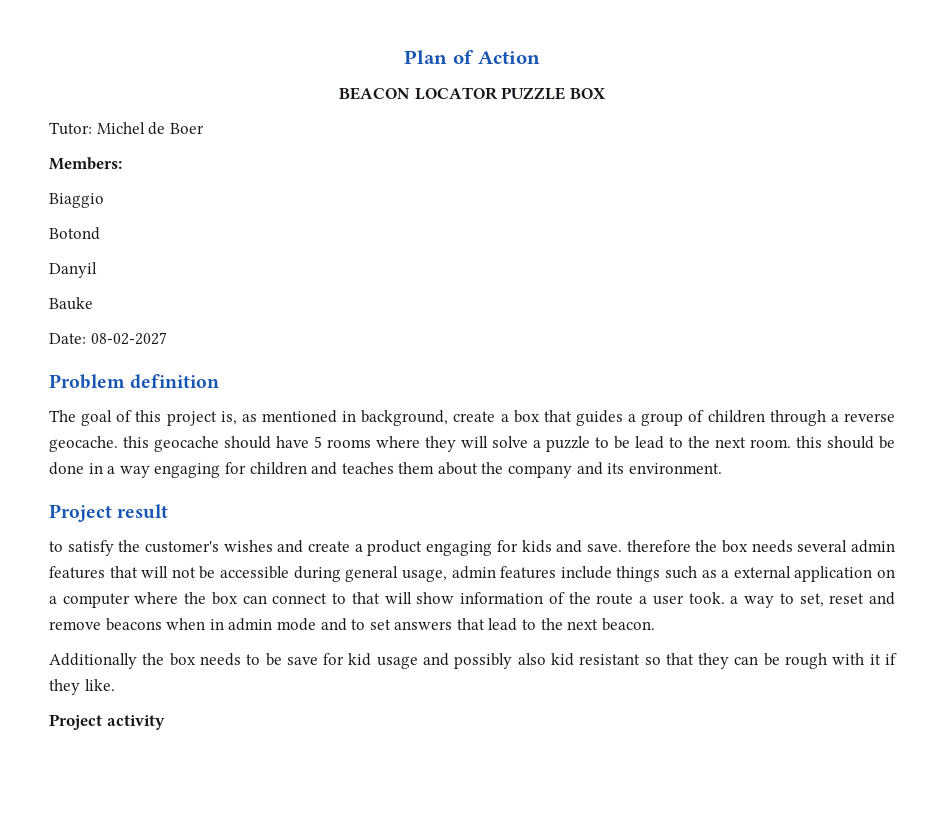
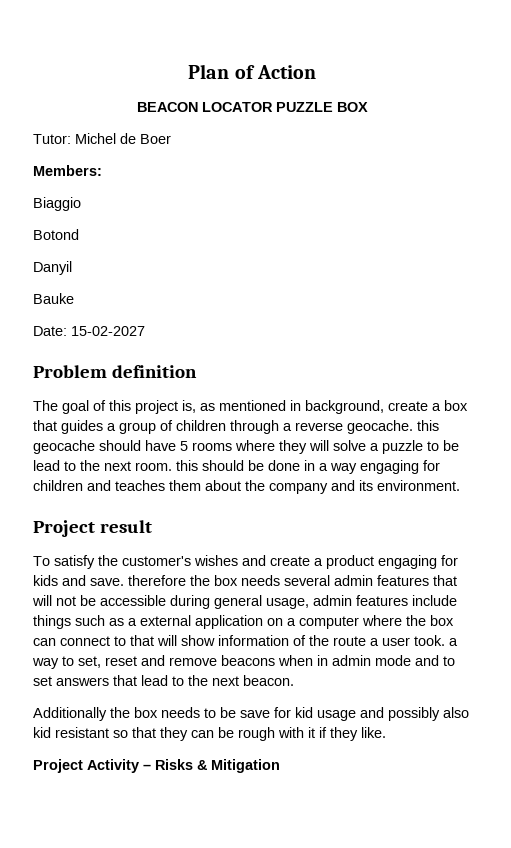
[90,332,167,345] 08-02-2027 -> [71,326,145,336] 15-02-2027
[49,541,63,552] to -> [33,556,50,566] To
[106,715,165,730] activity -> [87,759,280,773] Activity – Risks & Mitigation

